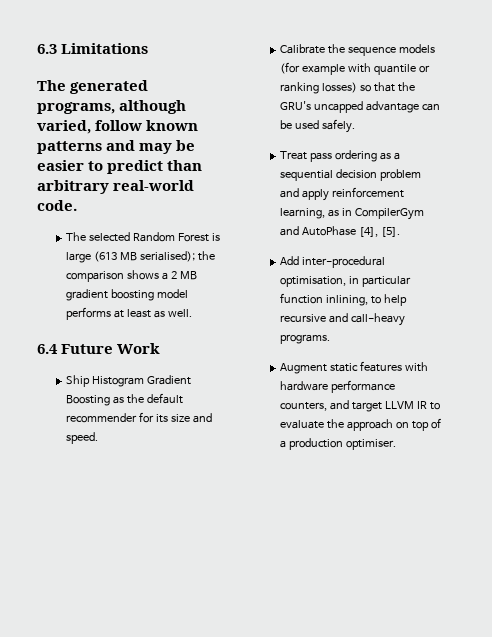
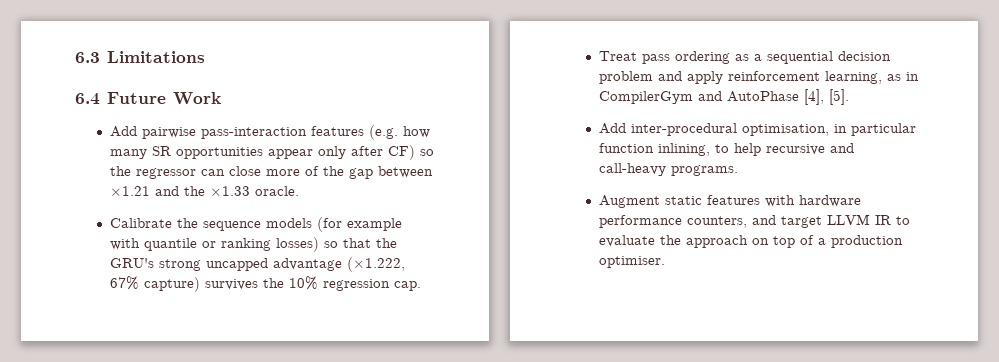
[37,80,149,94] [37,100,187,114] [37,120,199,134] [37,140,196,154] [37,160,203,174] [37,180,195,194] [37,200,77,211] [65,232,220,242] [65,251,215,263] [65,270,197,282] [65,289,188,301] [65,307,192,320] [37,343,161,354] [65,375,191,387] [65,393,183,406] [65,412,212,423] [65,432,98,444] The generated programs, although varied, follow known patterns and may be easier to predict than arbitrary real-world code. // The selected Random Forest is large (613 MB serialised); the comparison shows a 2 MB gradient boosting model performs at least as well. // 6.4 Future Work // Ship Histogram Gradient Boosting as the default recommender for its size and speed. -> [75,92,221,105] [109,125,430,140] [109,145,434,160] [109,166,433,179] [109,186,299,196] 6.4 Future Work // Add pairwise pass-interaction features (e.g. how many SR opportunities appear only after CF) so the regressor can close more of the gap between ×1.21 and the ×1.33 oracle.
(311, 105) none -> [158,259,201,271] strong
[421,103,440,111] [279,119,355,133] can be used safely. -> [346,257,405,272] [109,276,421,292] (×1.222, 67% capture) survives the 10% regression cap.

